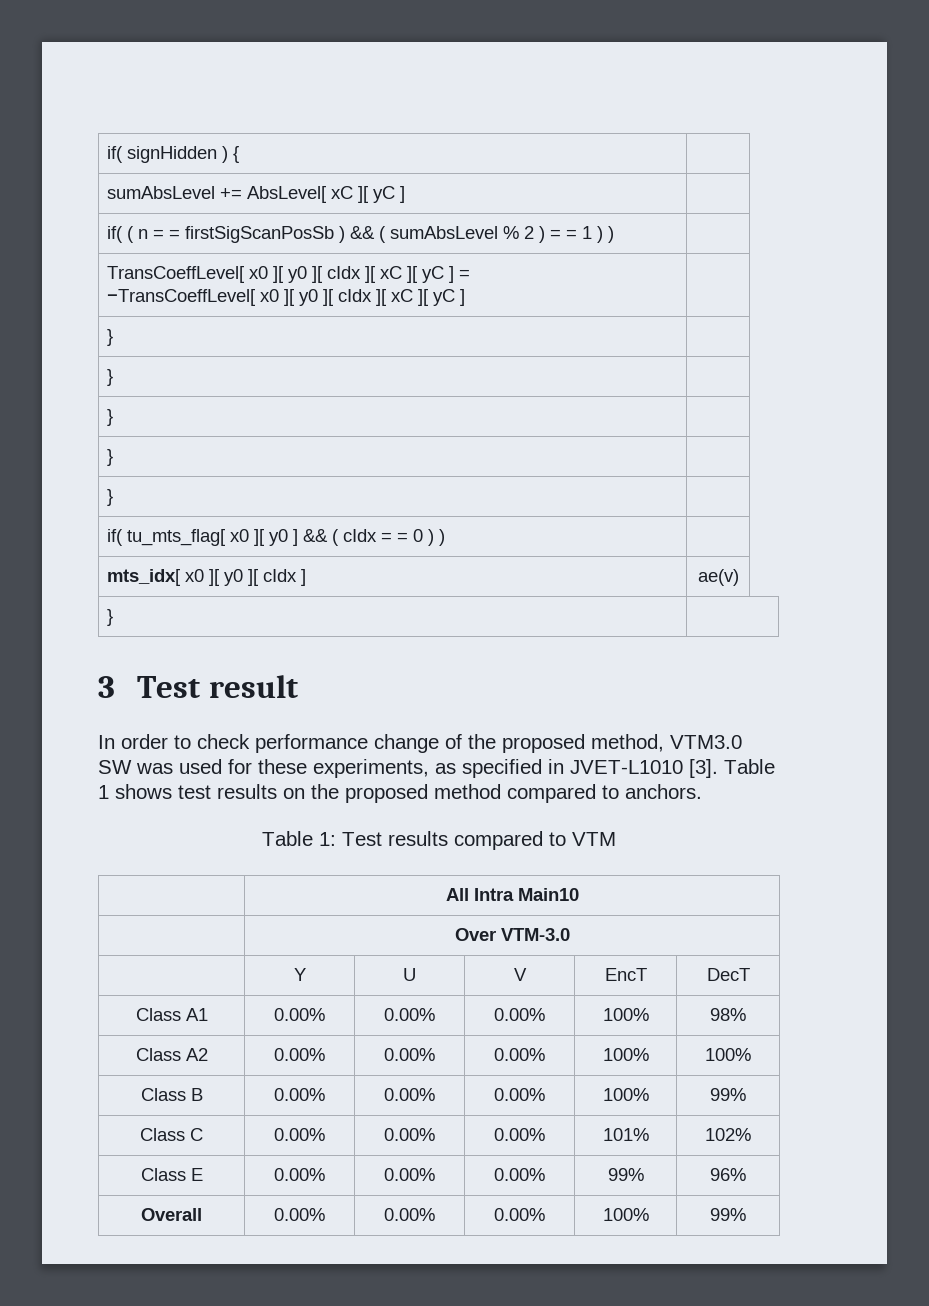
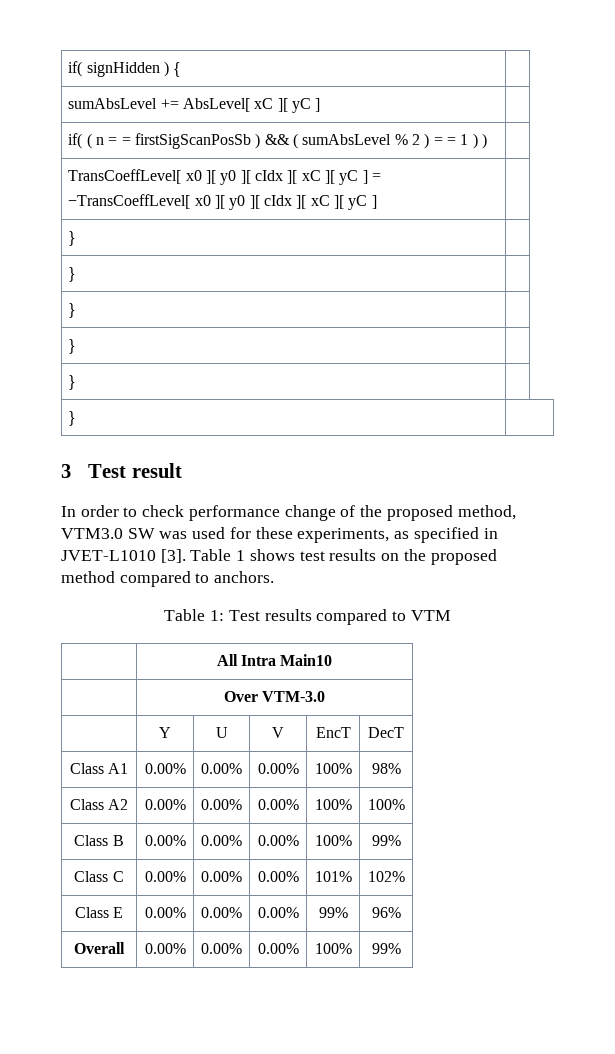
[106,529,445,546] [106,569,306,586] [697,569,739,586] // if( tu_mts_flag[ x0 ][ y0 ] && ( cIdx = = 0 ) ) | // mts_idx[ x0 ][ y0 ][ cIdx ] | ae(v) -> (77, 382) none

